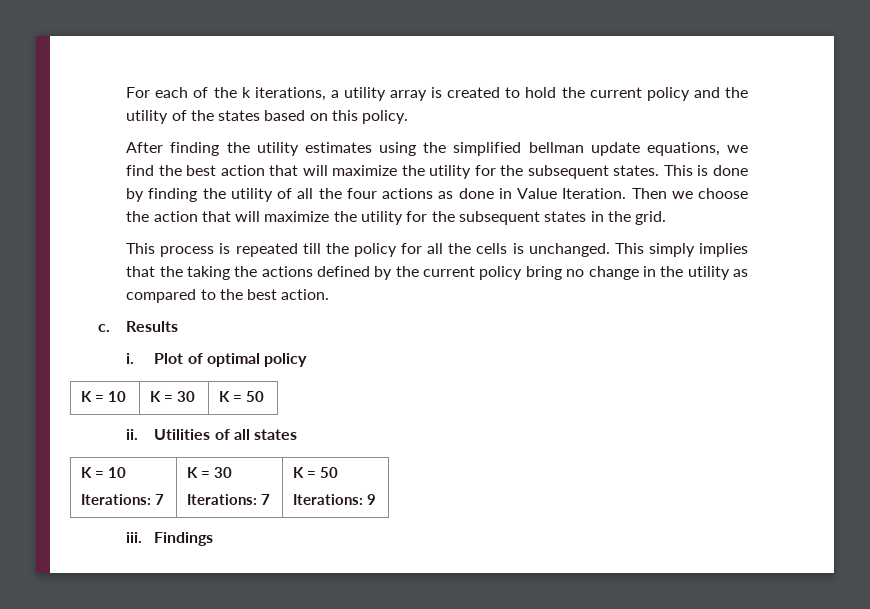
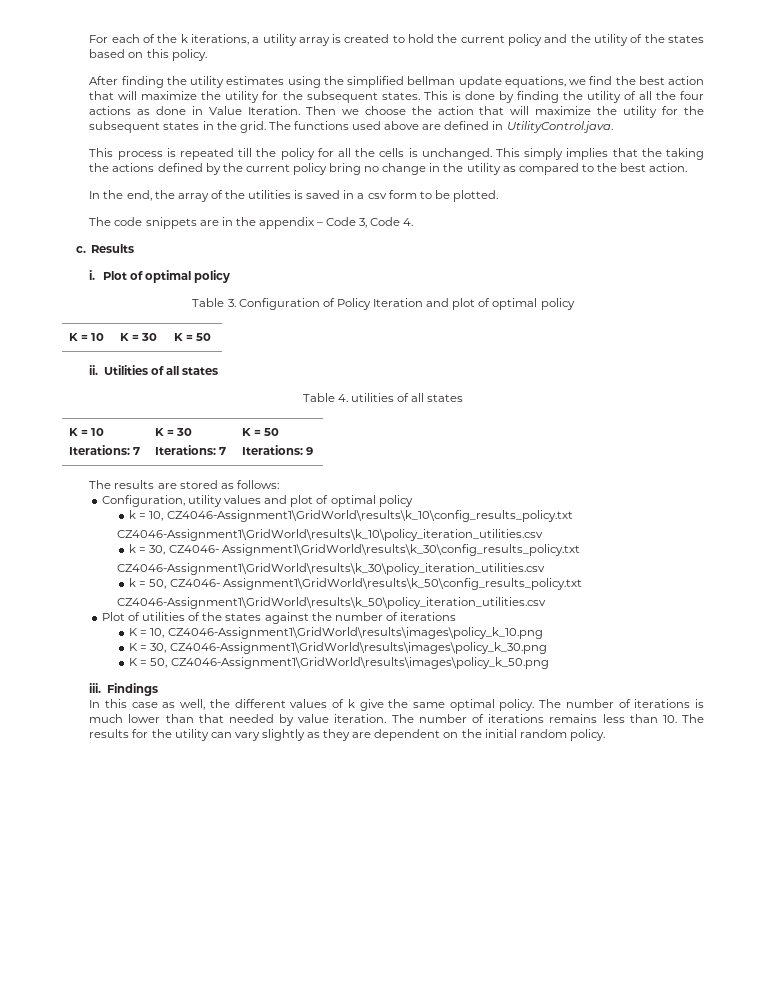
(667, 218) none -> [268,121,613,133] The functions used above are defined in UtilityControl.java.
(330, 294) none -> [89,190,498,202] [89,217,414,229] // In the end, the array of the utilities is saved in a csv form to be plotted. // The code snippets are in the appendix – Code 3, Code 4.
(308, 360) none -> [192,298,575,310] // Table 3. Configuration of Policy Iteration and plot of optimal policy
(298, 434) none -> [302,393,464,402] // Table 4. utilities of all states
[126,532,214,546] iii. Findings -> [89,480,279,489] [101,495,413,507] [129,510,573,522] [116,529,543,541] [129,544,580,556] [116,563,545,575] [129,578,582,590] [116,597,546,609] [101,612,456,624] [129,627,543,639] [129,642,547,654] [129,657,549,669] [89,683,159,696] [89,699,705,711] [89,714,704,726] [89,729,605,741] The results are stored as follows: // Configuration, utility values and plot of optimal policy // k = 10, CZ4046-Assignment1\GridWorld\results\k_10\config_results_policy.txt // CZ4046-Assignment1\GridWorld\results\k_10\policy_iteration_utilities.csv // k = 30, CZ4046- Assignment1\GridWorld\results\k_30\config_results_policy.txt // CZ4046-Assignment1\GridWorld\results\k_30\policy_iteration_utilities.csv // k = 50, CZ4046- Assignment1\GridWorld\results\k_50\config_results_policy.txt // CZ4046-Assignment1\GridWorld\results\k_50\policy_iteration_utilities.csv // Plot of utilities of the states against the number of iterations // K = 10, CZ4046-Assignment1\GridWorld\results\images\policy_k_10.png // K = 30, CZ4046-Assignment1\GridWorld\results\images\policy_k_30.png // K = 50, CZ4046-Assignment1\GridWorld\results\images\policy_k_50.png // iii. Findings // In this case as well, the different values of k give the same optimal policy. The number of iterations is much lower than that needed by value iteration. The number of iterations remains less than 10. The results for the utility can vary slightly as they are dependent on the initial random policy.

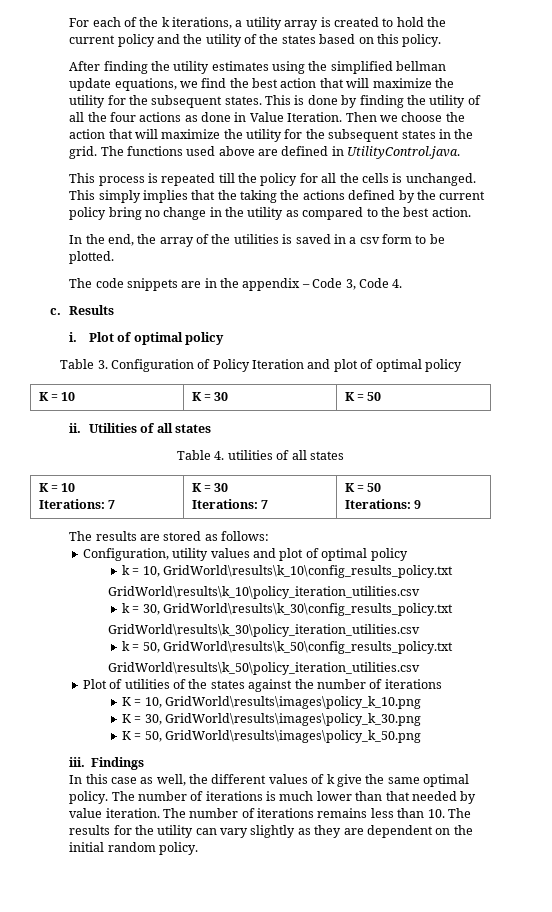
[166,510,573,522] [116,529,543,541] CZ4046-Assignment1\GridWorld\results\k_10\config_results_policy.txt // CZ4046-Assignment1\GridWorld\results\k_10\policy_iteration_utilities.csv -> [163,565,454,578] [108,586,421,599] GridWorld\results\k_10\config_results_policy.txt // GridWorld\results\k_10\policy_iteration_utilities.csv
[168,544,580,556] [116,563,545,575] CZ4046- Assignment1\GridWorld\results\k_30\config_results_policy.txt // CZ4046-Assignment1\GridWorld\results\k_30\policy_iteration_utilities.csv -> [163,603,454,616] [108,624,421,637] GridWorld\results\k_30\config_results_policy.txt // GridWorld\results\k_30\policy_iteration_utilities.csv
[169,578,582,590] [116,597,546,609] CZ4046- Assignment1\GridWorld\results\k_50\config_results_policy.txt // CZ4046-Assignment1\GridWorld\results\k_50\policy_iteration_utilities.csv -> [163,641,454,654] [108,662,421,675] GridWorld\results\k_50\config_results_policy.txt // GridWorld\results\k_50\policy_iteration_utilities.csv
[167,627,543,639] CZ4046-Assignment1\GridWorld\results\images\policy_k_10.png -> [165,696,422,709] GridWorld\results\images\policy_k_10.png
[169,642,547,654] CZ4046-Assignment1\GridWorld\results\images\policy_k_30.png -> [165,713,422,726] GridWorld\results\images\policy_k_30.png
[170,657,549,669] CZ4046-Assignment1\GridWorld\results\images\policy_k_50.png -> [165,730,422,743] GridWorld\results\images\policy_k_50.png

